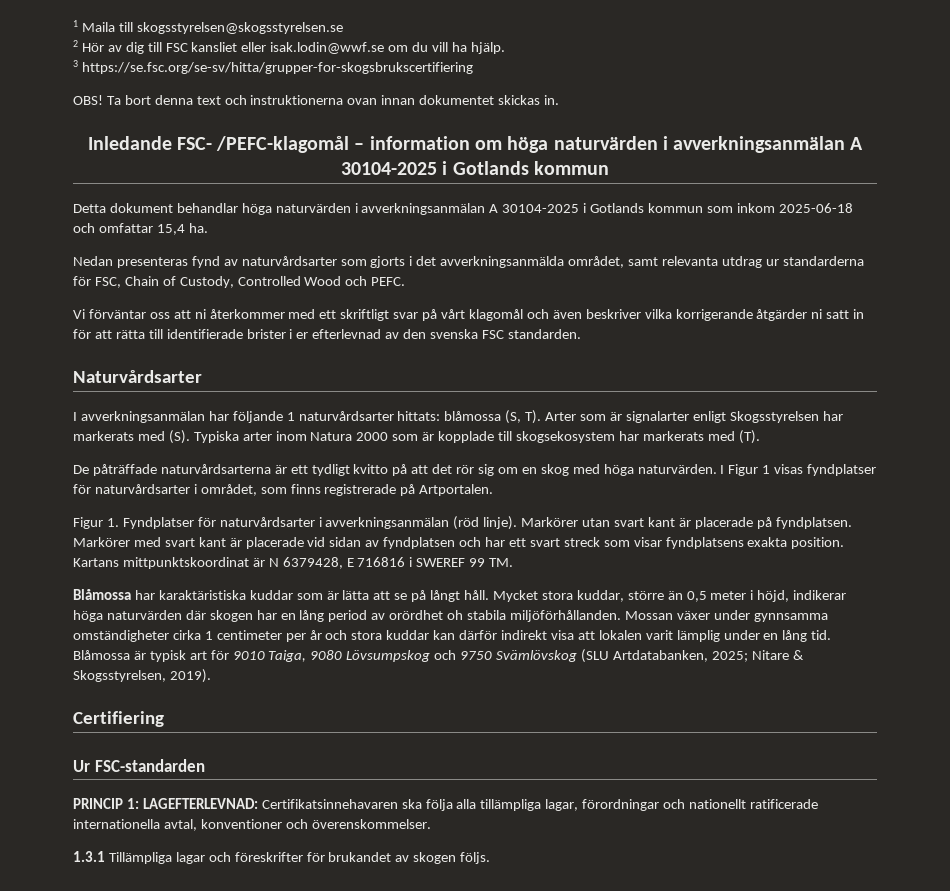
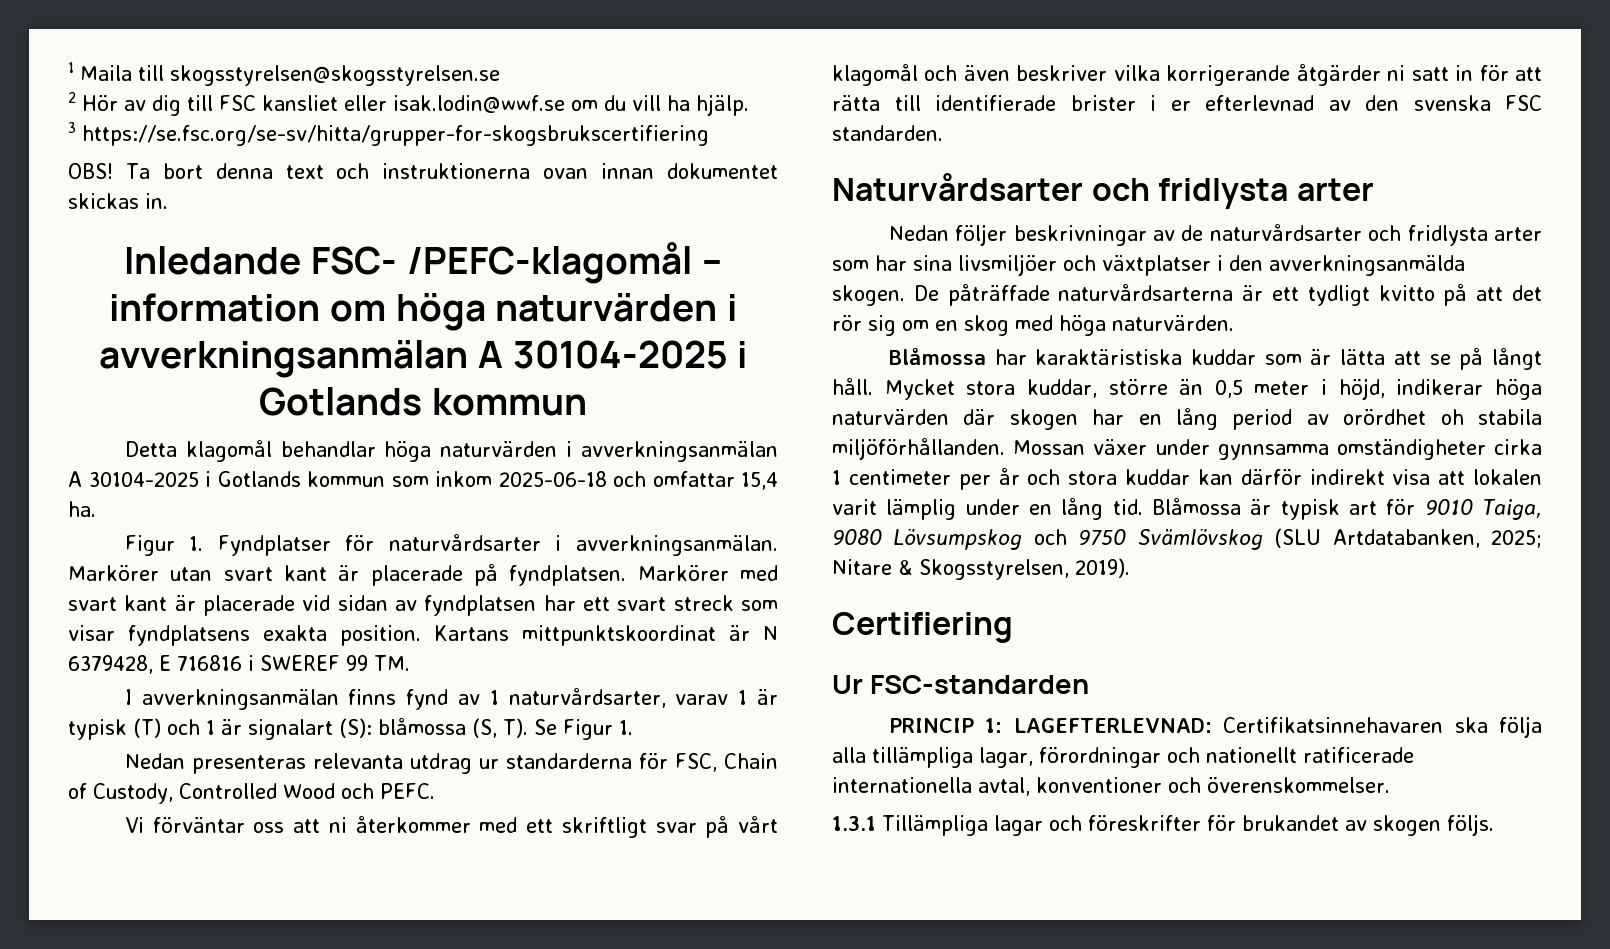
[109,203,173,213] dokument -> [185,440,272,462] klagomål
[73,256,659,268] Nedan presenteras fynd av naturvårdsarter som gjorts i det avverkningsanmälda området, samt -> [124,534,778,556] [68,564,778,586] [68,595,779,616] [68,625,778,646] [68,655,410,674] [124,688,779,710] [68,718,633,740] [124,753,306,774] Figur 1. Fyndplatser för naturvårdsarter i avverkningsanmälan. Markörer utan svart kant är placerade på fyndplatsen. Markörer med svart kant är placerade vid sidan av fyndplatsen har ett svart streck som visar fyndplatsens exakta position. Kartans mittpunktskoordinat är N 6379428, E 716816 i SWEREF 99 TM. // I avverkningsanmälan finns fynd av 1 naturvårdsarter, varav 1 är typisk (T) och 1 är signalart (S): blåmossa (S, T). Se Figur 1. // Nedan presenteras
[73,410,843,424] [73,430,760,444] // I avverkningsanmälan har följande 1 naturvårdsarter hittats: blåmossa (S, T). Arter som är signalarter enligt Skogsstyrelsen har markerats med (S). Typiska arter inom Natura 2000 som är kopplade till skogsekosystem har markerats med (T). // -> [1091,178,1374,209] [888,224,1542,246] [832,254,1465,276] [832,285,905,306] och fridlysta arter // Nedan följer beskrivningar av de naturvårdsarter och fridlysta arter som har sina livsmiljöer och växtplatser i den avverkningsanmälda skogen.
[720,464,877,476] [73,484,494,496] [73,516,852,530] [73,537,845,549] [73,557,514,569] I Figur 1 visas fyndplatser för naturvårdsarter i området, som finns registrerade på Artportalen. // Figur 1. Fyndplatser för naturvårdsarter i avverkningsanmälan (röd linje). Markörer utan svart kant är placerade på fyndplatsen. Markörer med svart kant är placerade vid sidan av fyndplatsen och har ett svart streck som visar fyndplatsens exakta position. Kartans mittpunktskoordinat är N 6379428, E 716816 i SWEREF 99 TM. -> (1234, 323) none

